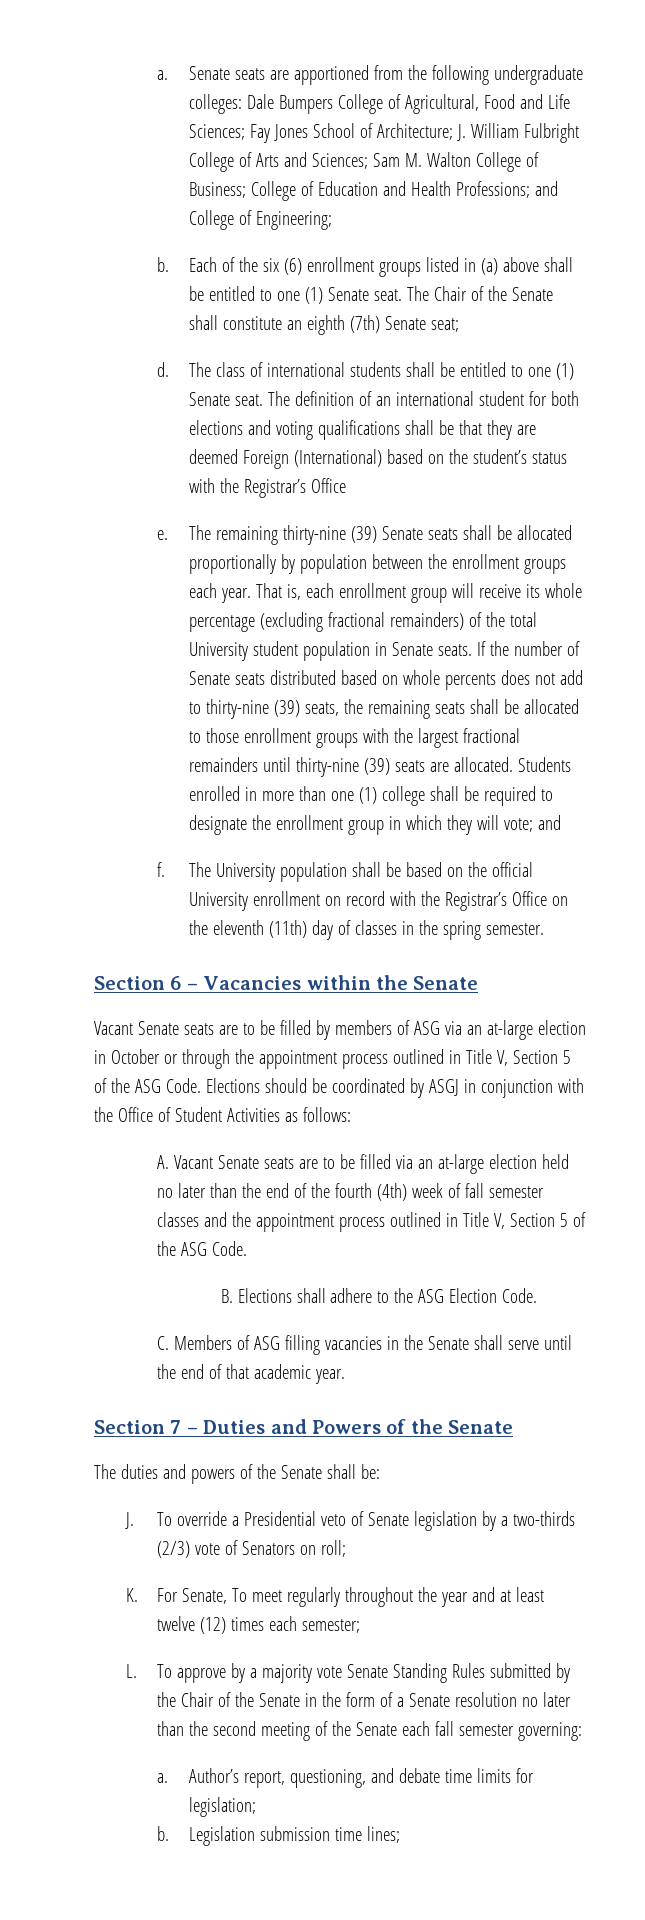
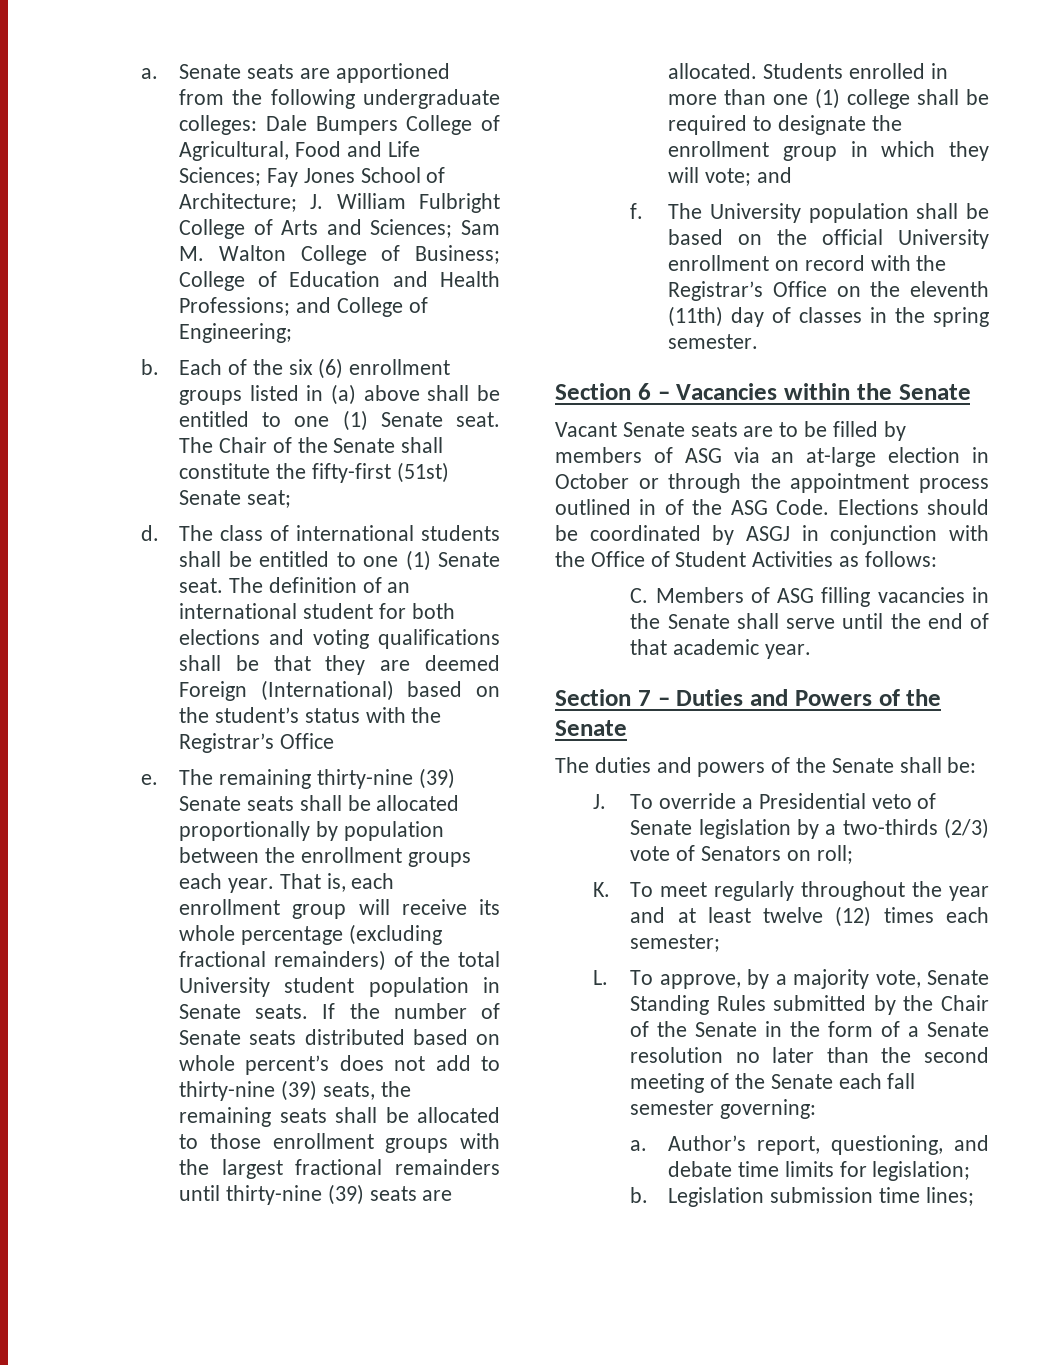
[286,315,380,335] an eighth (7th) -> [275,462,449,483] the fifty-first (51st)
[444,673,496,690] percents -> [245,1055,330,1075] percent’s
[465,1049,571,1066] Title V, Section 5 -> (657, 507) none
[157,1154,570,1174] [157,1183,545,1201] [157,1212,587,1232] [157,1241,248,1256] [220,1288,538,1303] // A. Vacant Senate seats are to be filled via an at-large election held no later than the end of the fourth (4th) week of fall semester classes and the appointment process outlined in Title V, Section 5 of the ASG Code. // B. Elections shall adhere to the ASG Election Code. -> (937, 559) none
[157,1588,228,1604] For Senate, -> (610, 889) none
[177,1668,227,1683] approve -> [659,974,741,989] approve,
[317,1666,343,1678] vote -> [875,970,921,988] vote,

